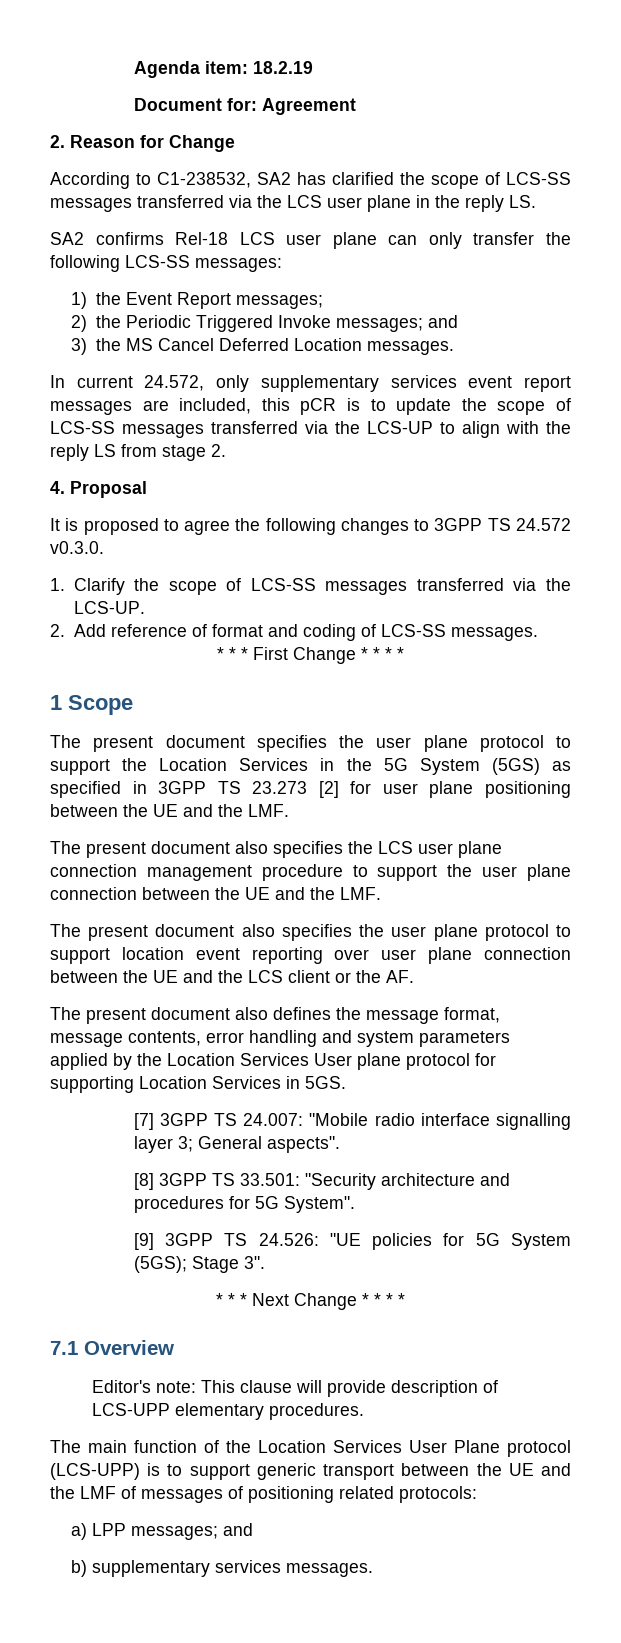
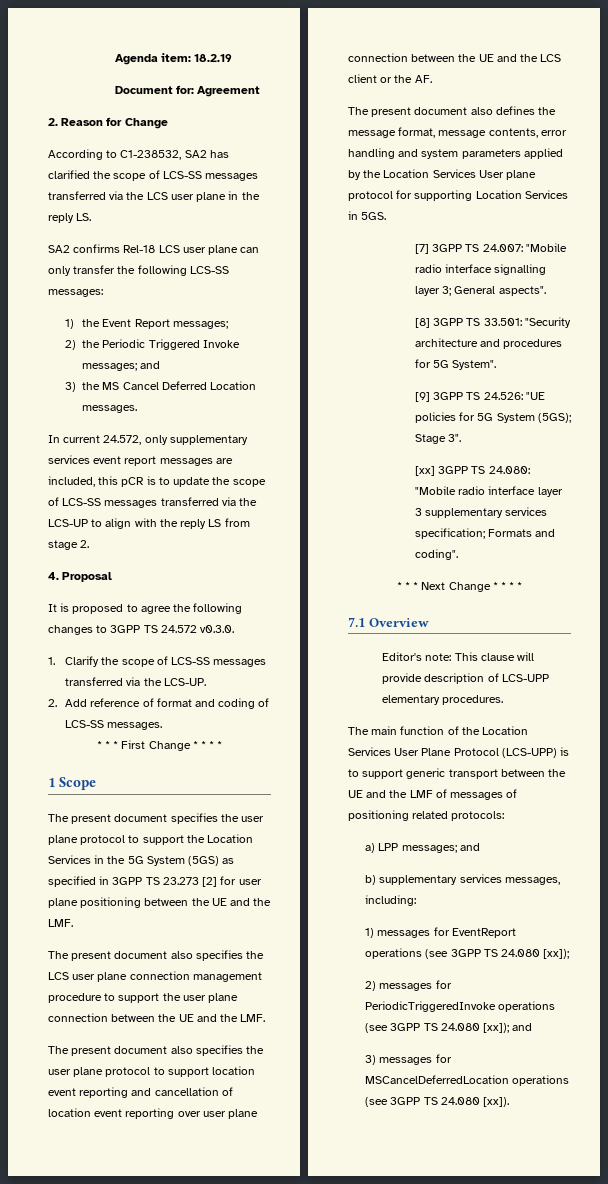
(323, 955) none -> [131,1087,233,1096] [48,1108,175,1119] and cancellation of location event reporting
(265, 1262) none -> [414,466,530,476] [414,486,563,497] [414,507,548,518] [414,528,556,539] [414,549,458,560] // [xx] 3GPP TS 24.080: "Mobile radio interface layer 3 supplementary services specification; Formats and coding".
[507,1440,571,1457] protocol -> [453,748,499,756] Protocol
[285,1563,373,1577] messages. -> [504,877,560,885] [365,895,417,906] [365,927,516,938] [365,948,570,959] [365,980,452,991] [365,1001,556,1012] [365,1023,533,1033] [365,1054,452,1065] [365,1075,570,1086] [365,1097,510,1107] messages, including: // 1) messages for EventReport operations (see 3GPP TS 24.080 [xx]); // 2) messages for PeriodicTriggeredInvoke operations (see 3GPP TS 24.080 [xx]); and // 3) messages for MSCancelDeferredLocation operations (see 3GPP TS 24.080 [xx]).

